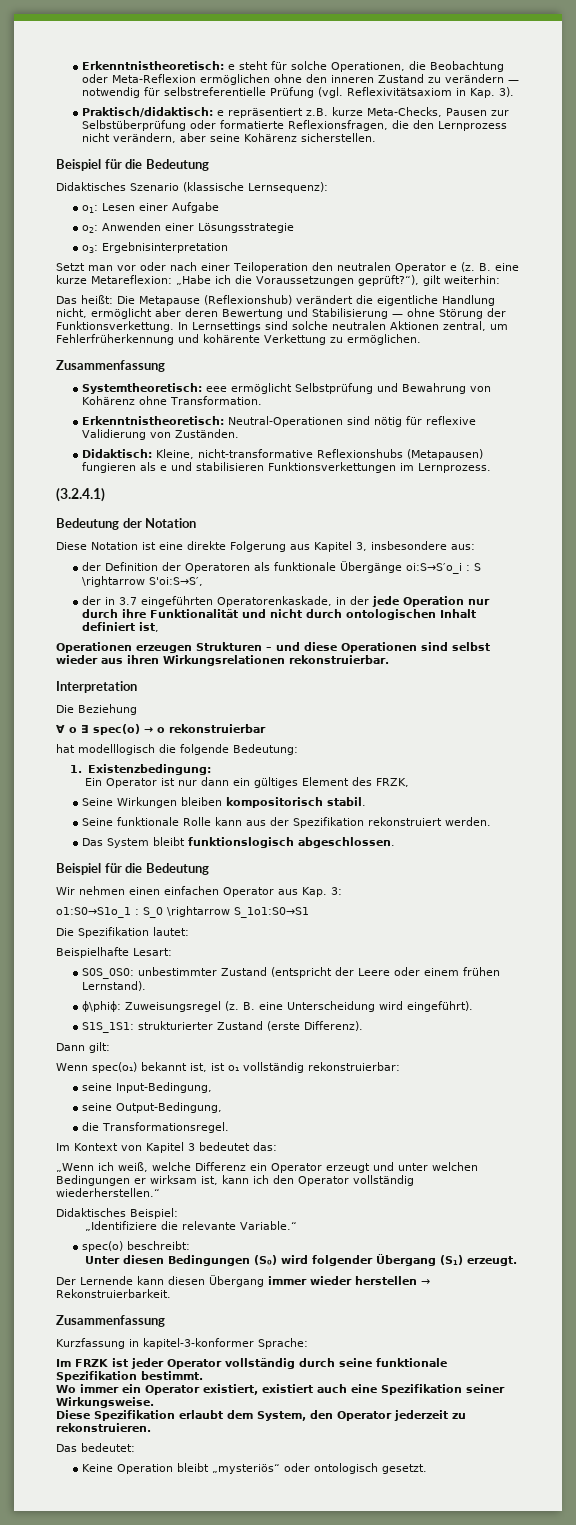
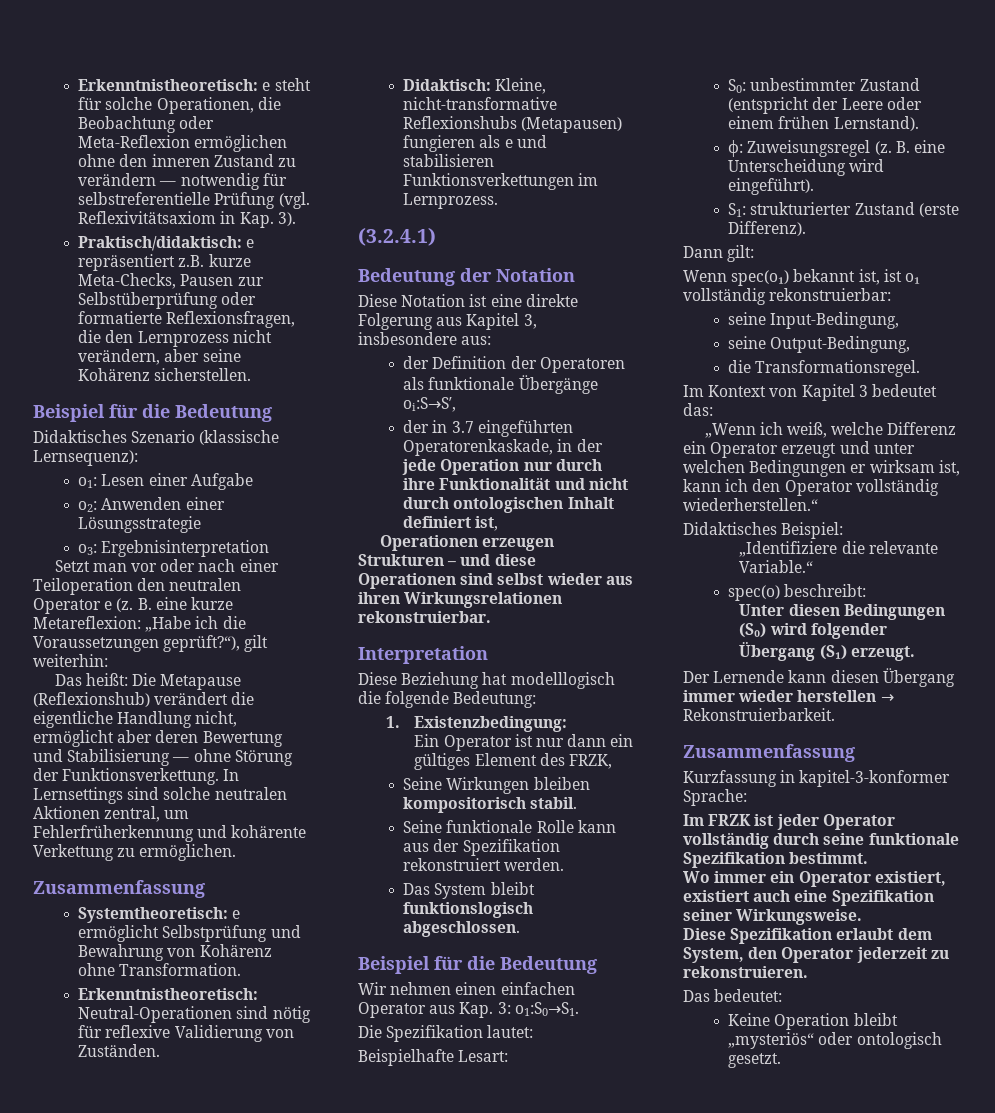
[206,386,228,392] eee -> [232,910,241,919] e
[406,562,482,574] [82,576,204,587] oi:S→S′o_i : S \rightarrow S'oi:S→S′, -> [403,397,457,412] oi:S→S′,
[56,705,74,713] Die -> [358,672,397,685] Diese
[56,724,266,735] // ∀ o ∃ spec(o) → o rekonstruierbar // -> (480, 680) none
[56,906,309,918] // o1:S0→S1o_1 : S_0 \rightarrow S_1o1:S0→S1 -> [514,1002,579,1016] o1:S0→S1.
[82,968,135,979] S0S_0S0: -> [728,79,747,93] S0:
[82,1001,122,1012] ϕ\phiϕ: -> [728,140,744,157] ϕ:
[82,1022,135,1033] S1S_1S1: -> [728,203,747,217] S1:

